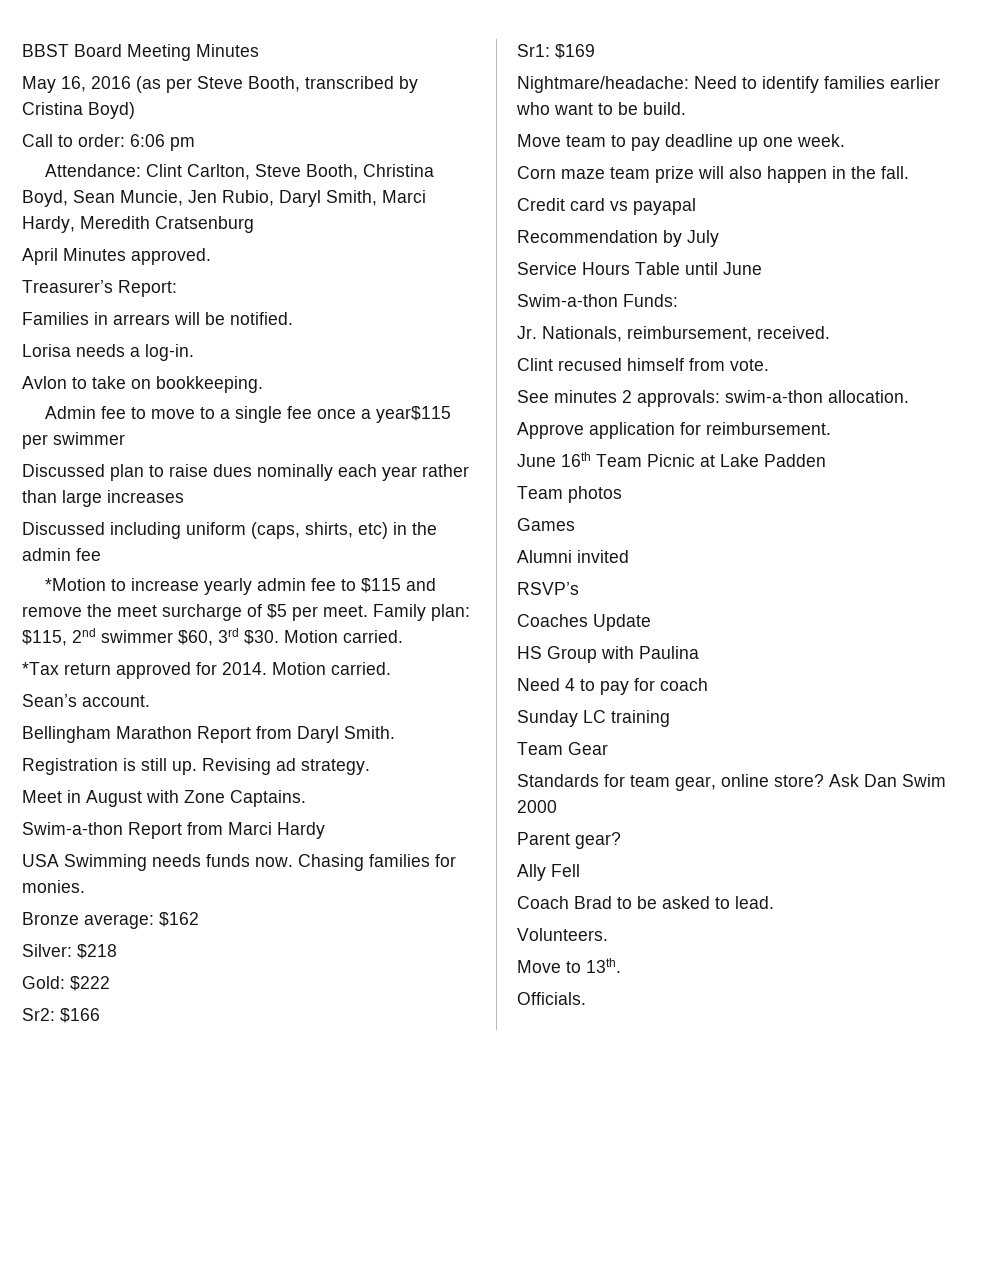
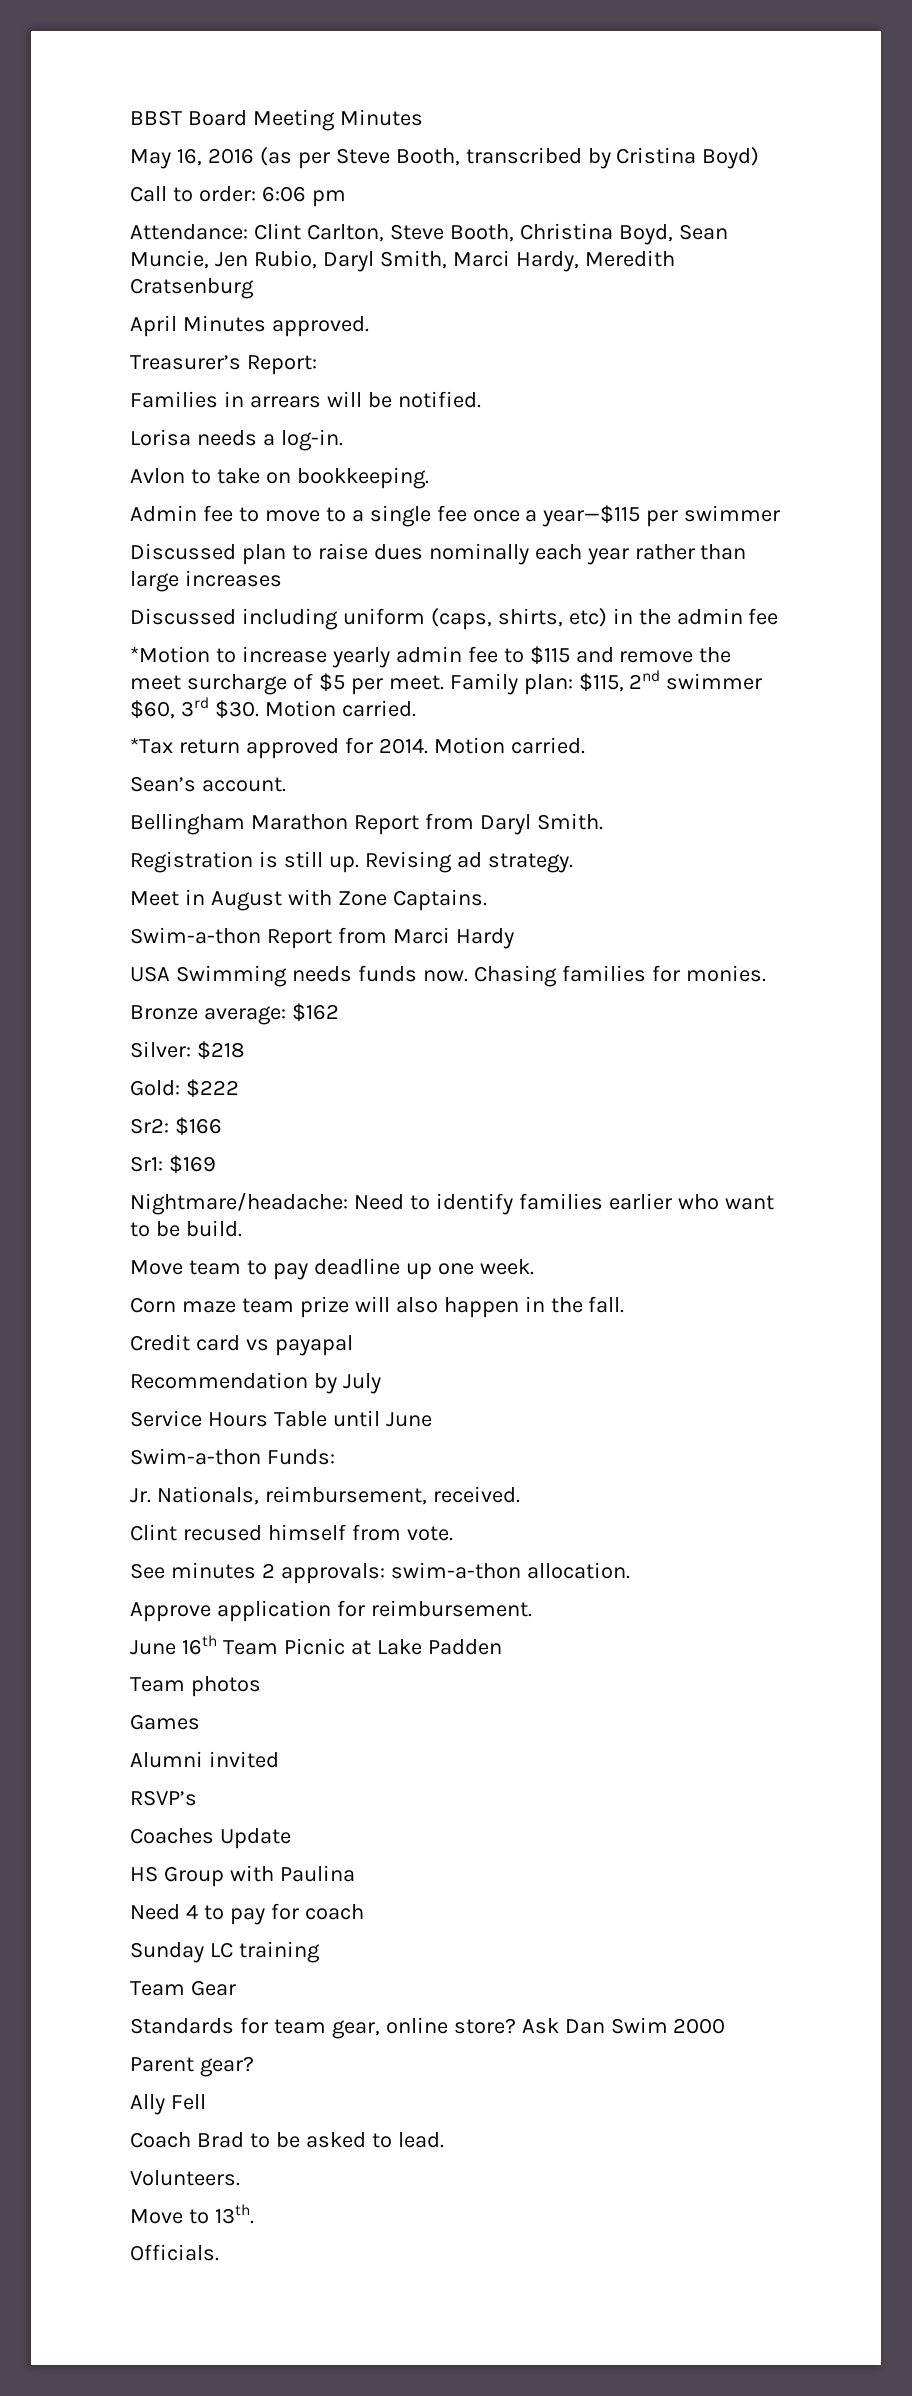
[376,406,452,423] year$115 -> [542,505,641,527] year—$115

